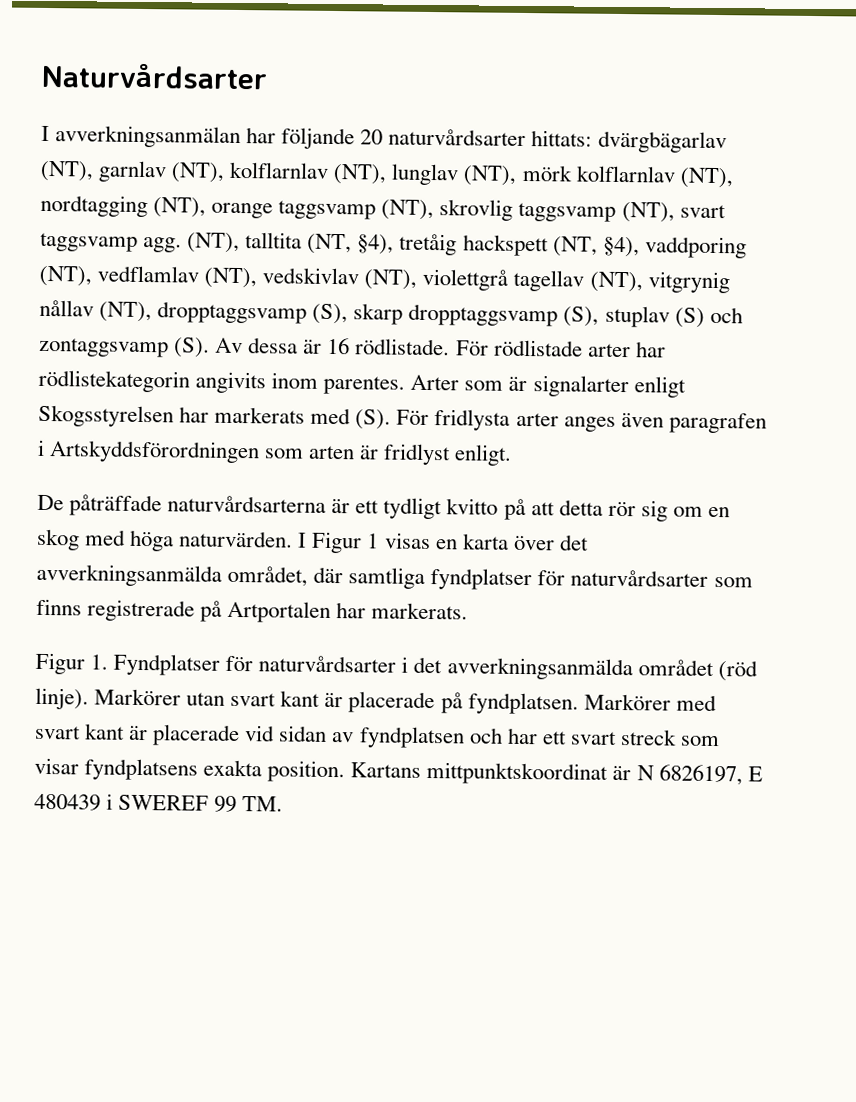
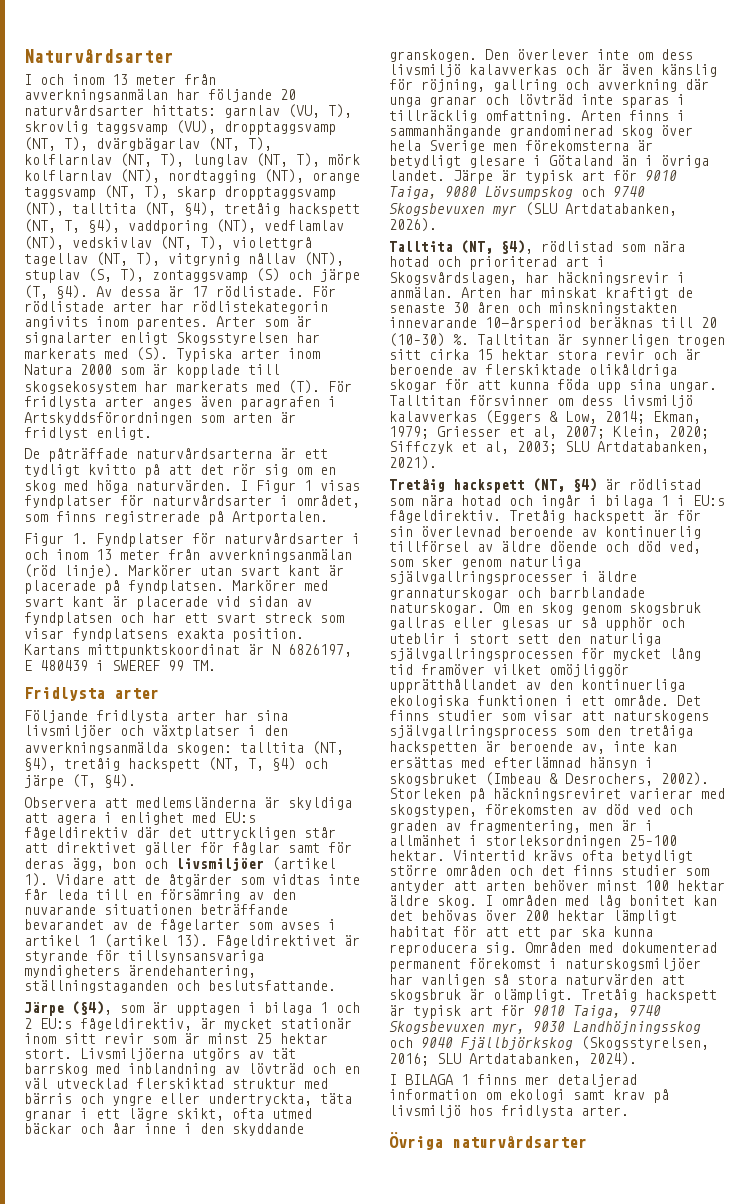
(50, 133) none -> [40,74,216,85] och inom 13 meter från
[597,130,727,154] [40,160,518,186] dvärgbägarlav (NT), garnlav (NT), kolflarnlav (NT), lunglav (NT), -> [224,104,352,118] [24,120,336,135] [24,137,272,151] [24,153,320,167] garnlav (VU, T), skrovlig taggsvamp (VU), dropptaggsvamp (NT, T), dvärgbägarlav (NT, T), kolflarnlav (NT, T), lunglav (NT, T),
[381,199,726,223] [40,232,183,253] (NT), skrovlig taggsvamp (NT), svart taggsvamp agg. -> [104,185,336,200] (NT, T), skarp dropptaggsvamp
(598, 246) none -> [64,220,80,233] T,
[364,268,730,294] [39,299,743,328] [39,337,211,358] (NT), violettgrå tagellav (NT), vitgrynig nållav (NT), dropptaggsvamp (S), skarp dropptaggsvamp (S), stuplav (S) och zontaggsvamp (S). -> [160,236,312,250] [24,252,344,266] [24,268,360,283] [24,285,88,299] (NT, T), violettgrå tagellav (NT, T), vitgrynig nållav (NT), stuplav (S, T), zontaggsvamp (S) och järpe (T, §4).
[327,337,351,355] 16 -> [192,286,208,297] 17
(392, 419) none -> [176,348,320,362] [24,364,280,378] [24,380,320,394] Typiska arter inom Natura 2000 som är kopplade till skogsekosystem har markerats med (T).
[558,499,603,516] detta -> [200,464,224,475] det
[435,533,589,551] [36,563,426,589] en karta över det avverkningsanmälda området, där samtliga -> (360, 485) none
(709, 578) none -> [280,495,360,508] i området,
[227,600,469,623] Artportalen har markerats. -> [232,511,328,525] Artportalen.
[413,656,714,681] det avverkningsanmälda området -> [24,549,352,562] och inom 13 meter från avverkningsanmälan
(284, 804) none -> [24,687,159,701] [24,710,288,723] [24,725,288,739] [24,741,344,755] [24,757,328,772] [24,774,136,789] [24,797,352,810] [24,812,256,825] [24,827,336,840] [24,842,352,855] [24,857,336,871] [24,873,360,887] [24,889,296,902] [24,904,288,915] [24,919,336,932] [24,934,360,948] [24,950,264,963] [24,965,256,978] [24,980,336,993] [24,1001,360,1016] [24,1018,352,1031] [24,1033,328,1044] [24,1048,296,1061] [24,1063,360,1076] [24,1078,328,1089] [24,1093,352,1106] [24,1108,312,1121] [24,1123,304,1136] [389,49,693,62] [389,64,717,77] [389,79,709,92] [389,94,685,108] [389,110,685,123] [389,125,693,138] [389,140,653,153] [389,155,709,168] [389,170,677,184] [389,186,645,200] [389,202,677,216] [389,218,437,232] [389,240,685,254] [389,256,605,270] [389,272,685,285] [389,287,693,300] [389,302,677,315] [389,317,717,331] [389,333,725,347] [389,349,701,360] [389,364,677,377] [389,379,717,393] [389,395,693,408] [389,410,701,424] [389,426,709,439] [389,441,709,454] [389,456,437,470] [389,478,701,493] [389,495,725,508] [389,510,701,524] [389,526,701,539] [389,541,701,554] [389,556,581,569] [389,571,637,585] [389,587,645,600] [389,602,701,615] [389,617,685,631] [389,633,661,646] [389,648,701,662] [389,664,629,677] [389,679,685,693] [389,695,701,708] [389,710,709,723] [389,725,693,739] [389,741,677,755] [389,757,653,770] [389,772,709,786] [389,788,725,802] [389,804,693,818] [389,820,653,833] [389,835,677,848] [389,850,693,863] [389,865,709,876] [389,880,725,893] [389,895,717,908] [389,910,677,924] [389,926,653,940] [389,942,717,956] [389,958,701,972] [389,974,685,987] [389,989,717,1003] [389,1005,661,1019] [389,1021,701,1034] [389,1036,709,1050] [389,1052,637,1066] [389,1074,637,1087] [389,1089,669,1103] [389,1105,629,1118] [389,1132,587,1150] // Fridlysta arter // Följande fridlysta arter har sina livsmiljöer och växtplatser i den avverkningsanmälda skogen: talltita (NT, §4), tretåig hackspett (NT, T, §4) och järpe (T, §4). // Observera att medlemsländerna är skyldiga att agera i enlighet med EU:s fågeldirektiv där det uttryckligen står att direktivet gäller för fåglar samt för deras ägg, bon och livsmiljöer (artikel 1). Vidare att de åtgärder som vidtas inte får leda till en försämring av den nuvarande situationen beträffande bevarandet av de fågelarter som avses i artikel 1 (artikel 13). Fågeldirektivet är styrande för tillsynsansvariga myndigheters ärendehantering, ställningstaganden och beslutsfattande. // Järpe (§4), som är upptagen i bilaga 1 och 2 EU:s fågeldirektiv, är mycket stationär inom sitt revir som är minst 25 hektar stort. Livsmiljöerna utgörs av tät barrskog med inblandning av lövträd och en väl utvecklad flerskiktad struktur med bärris och yngre eller undertryckta, täta granar i ett lägre skikt, ofta utmed bäckar och åar inne i den skyddande granskogen. Den överlever inte om dess livsmiljö kalavverkas och är även känslig för röjning, gallring och avverkning där unga granar och lövträd inte sparas i tillräcklig omfattning. Arten finns i sammanhängande grandominerad skog över hela Sverige men förekomsterna är betydligt glesare i Götaland än i övriga landet. Järpe är typisk art för 9010 Taiga, 9080 Lövsumpskog och 9740 Skogsbevuxen myr (SLU Artdatabanken, 2026). // Talltita (NT, §4), rödlistad som nära hotad och prioriterad art i Skogsvårdslagen, har häckningsrevir i anmälan. Arten har minskat kraftigt de senaste 30 åren och minskningstakten innevarande 10-årsperiod beräknas till 20 (10–30) %. Talltitan är synnerligen trogen sitt cirka 15 hektar stora revir och är beroende av flerskiktade olikåldriga skogar för att kunna föda upp sina ungar. Talltitan försvinner om dess livsmiljö kalavverkas (Eggers & Low, 2014; Ekman, 1979; Griesser et al, 2007; Klein, 2020; Siffczyk et al, 2003; SLU Artdatabanken, 2021). // Tretåig hackspett (NT, §4) är rödlistad som nära hotad och ingår i bilaga 1 i EU:s fågeldirektiv. Tretåig hackspett är för sin överlevnad beroende av kontinuerlig tillförsel av äldre döende och död ved, som sker genom naturliga självgallringsprocesser i äldre grannaturskogar och barrblandade naturskogar. Om en skog genom skogsbruk gallras eller glesas ur så upphör och uteblir i stort sett den naturliga självgallringsprocessen för mycket lång tid framöver vilket omöjliggör upprätthållandet av den kontinuerliga ekologiska funktionen i ett område. Det finns studier som visar att naturskogens självgallringsprocess som den tretåiga hackspetten är beroende av, inte kan ersättas med efterlämnad hänsyn i skogsbruket (Imbeau & Desrochers, 2002). Storleken på häckningsreviret varierar med skogstypen, förekomsten av död ved och graden av fragmentering, men är i allmänhet i storleksordningen 25–100 hektar. Vintertid krävs ofta betydligt större områden och det finns studier som antyder att arten behöver minst 100 hektar äldre skog. I områden med låg bonitet kan det behövas över 200 hektar lämpligt habitat för att ett par ska kunna reproducera sig. Områden med dokumenterad permanent förekomst i naturskogsmiljöer har vanligen så stora naturvärden att skogsbruk är olämpligt. Tretåig hackspett är typisk art för 9010 Taiga, 9740 Skogsbevuxen myr, 9030 Landhöjningsskog och 9040 Fjällbjörkskog (Skogsstyrelsen, 2016; SLU Artdatabanken, 2024). // I BILAGA 1 finns mer detaljerad information om ekologi samt krav på livsmiljö hos fridlysta arter. // Övriga naturvårdsarter

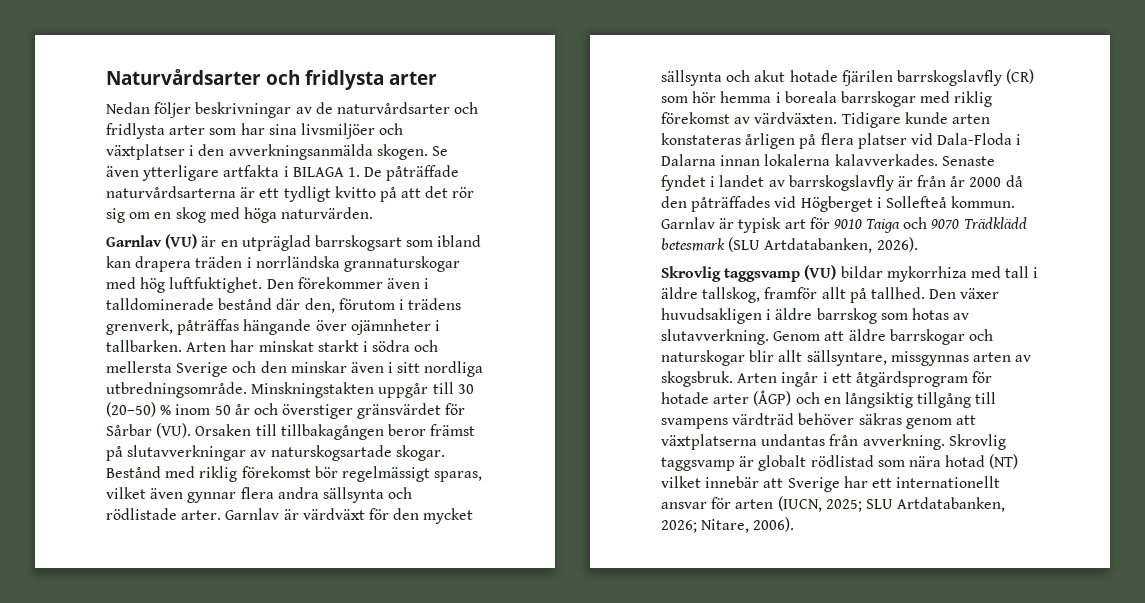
[24,74,216,85] [24,89,296,102] [24,104,352,118] [24,120,336,135] [24,137,272,151] [24,153,360,167] [24,169,360,183] [24,185,336,200] [24,202,360,217] [24,219,344,234] [24,236,312,250] [24,252,344,266] [24,268,360,283] [24,285,336,299] [24,301,328,314] [24,316,312,330] [24,332,320,345] [24,347,320,362] [24,364,280,378] [24,380,352,394] [24,396,336,410] [24,412,296,425] [24,427,152,440] // I och inom 13 meter från avverkningsanmälan har följande 20 naturvårdsarter hittats: garnlav (VU, T), skrovlig taggsvamp (VU), dropptaggsvamp (NT, T), dvärgbägarlav (NT, T), kolflarnlav (NT, T), lunglav (NT, T), mörk kolflarnlav (NT), nordtagging (NT), orange taggsvamp (NT, T), skarp dropptaggsvamp (NT), talltita (NT, §4), tretåig hackspett (NT, T, §4), vaddporing (NT), vedflamlav (NT), vedskivlav (NT, T), violettgrå tagellav (NT, T), vitgrynig nållav (NT), stuplav (S, T), zontaggsvamp (S) och järpe (T, §4). Av dessa är 17 rödlistade. För rödlistade arter har rödlistekategorin angivits inom parentes. Arter som är signalarter enligt Skogsstyrelsen har markerats med (S). Typiska arter inom Natura 2000 som är kopplade till skogsekosystem har markerats med (T). För fridlysta arter anges även paragrafen i Artskyddsförordningen som arten är fridlyst enligt. // -> [266,70,438,90] [106,102,479,118] [106,123,404,139] [106,144,448,160] [106,165,360,181] och fridlysta arter // Nedan följer beskrivningar av de naturvårdsarter och fridlysta arter som har sina livsmiljöer och växtplatser i den avverkningsanmälda skogen. Se även ytterligare artfakta i BILAGA 1.
[240,480,360,493] [24,495,360,509] [24,511,328,525] [24,533,360,547] [24,549,352,562] [24,564,344,578] [24,580,328,594] [24,596,312,610] [24,612,344,626] [24,628,304,642] [24,644,352,658] [24,660,216,671] [24,687,159,701] [24,710,288,723] [24,725,288,739] [24,741,344,755] [24,757,328,772] [24,774,136,789] [24,797,352,810] [24,812,256,825] [24,827,336,840] [24,842,352,855] [24,857,336,871] [24,873,360,887] [24,889,296,902] [24,904,288,915] [24,919,336,932] [24,934,360,948] [24,950,264,963] [24,965,256,978] [24,980,336,993] [24,1001,360,1016] [24,1018,352,1031] [24,1033,328,1044] [24,1048,296,1061] [24,1063,360,1076] [24,1078,328,1089] [24,1093,352,1106] [24,1108,312,1121] [24,1123,304,1136] [389,49,693,62] [389,64,717,77] [389,79,709,92] [389,94,685,108] [389,110,685,123] [389,125,693,138] [389,140,653,153] [389,155,709,168] [389,170,677,184] [389,186,645,200] [389,202,677,216] [389,218,437,232] [389,240,685,254] [389,256,605,270] [389,272,685,285] [389,287,693,300] [389,302,677,315] [389,317,717,331] [389,333,725,347] [389,349,701,360] [389,364,677,377] [389,379,717,393] [389,395,693,408] [389,410,701,424] [389,426,709,439] [389,441,709,454] [389,456,437,470] [389,478,701,493] [389,495,725,508] [389,510,701,524] [389,526,701,539] [389,541,701,554] [389,556,581,569] [389,571,637,585] [389,587,645,600] [389,602,701,615] [389,617,685,631] [389,633,661,646] [389,648,701,662] [389,664,629,677] [389,679,685,693] [389,695,701,708] [389,710,709,723] [389,725,693,739] [389,741,677,755] [389,757,653,770] [389,772,709,786] [389,788,725,802] [389,804,693,818] [389,820,653,833] [389,835,677,848] [389,850,693,863] [389,865,709,876] [389,880,725,893] [389,895,717,908] [389,910,677,924] [389,926,653,940] [389,942,717,956] [389,958,701,972] [389,974,685,987] [389,989,717,1003] [389,1005,661,1019] [389,1021,701,1034] [389,1036,709,1050] [389,1052,637,1066] [389,1074,637,1087] [389,1089,669,1103] [389,1105,629,1118] [389,1132,587,1150] I Figur 1 visas fyndplatser för naturvårdsarter i området, som finns registrerade på Artportalen. // Figur 1. Fyndplatser för naturvårdsarter i och inom 13 meter från avverkningsanmälan (röd linje). Markörer utan svart kant är placerade på fyndplatsen. Markörer med svart kant är placerade vid sidan av fyndplatsen och har ett svart streck som visar fyndplatsens exakta position. Kartans mittpunktskoordinat är N 6826197, E 480439 i SWEREF 99 TM. // Fridlysta arter // Följande fridlysta arter har sina livsmiljöer och växtplatser i den avverkningsanmälda skogen: talltita (NT, §4), tretåig hackspett (NT, T, §4) och järpe (T, §4). // Observera att medlemsländerna är skyldiga att agera i enlighet med EU:s fågeldirektiv där det uttryckligen står att direktivet gäller för fåglar samt för deras ägg, bon och livsmiljöer (artikel 1). Vidare att de åtgärder som vidtas inte får leda till en försämring av den nuvarande situationen beträffande bevarandet av de fågelarter som avses i artikel 1 (artikel 13). Fågeldirektivet är styrande för tillsynsansvariga myndigheters ärendehantering, ställningstaganden och beslutsfattande. // Järpe (§4), som är upptagen i bilaga 1 och 2 EU:s fågeldirektiv, är mycket stationär inom sitt revir som är minst 25 hektar stort. Livsmiljöerna utgörs av tät barrskog med inblandning av lövträd och en väl utvecklad flerskiktad struktur med bärris och yngre eller undertryckta, täta granar i ett lägre skikt, ofta utmed bäckar och åar inne i den skyddande granskogen. Den överlever inte om dess livsmiljö kalavverkas och är även känslig för röjning, gallring och avverkning där unga granar och lövträd inte sparas i tillräcklig omfattning. Arten finns i sammanhängande grandominerad skog över hela Sverige men förekomsterna är betydligt glesare i Götaland än i övriga landet. Järpe är typisk art för 9010 Taiga, 9080 Lövsumpskog och 9740 Skogsbevuxen myr (SLU Artdatabanken, 2026). // Talltita (NT, §4), rödlistad som nära hotad och prioriterad art i Skogsvårdslagen, har häckningsrevir i anmälan. Arten har minskat kraftigt de senaste 30 åren och minskningstakten innevarande 10-årsperiod beräknas till 20 (10–30) %. Talltitan är synnerligen trogen sitt cirka 15 hektar stora revir och är beroende av flerskiktade olikåldriga skogar för att kunna föda upp sina ungar. Talltitan försvinner om dess livsmiljö kalavverkas (Eggers & Low, 2014; Ekman, 1979; Griesser et al, 2007; Klein, 2020; Siffczyk et al, 2003; SLU Artdatabanken, 2021). // Tretåig hackspett (NT, §4) är rödlistad som nära hotad och ingår i bilaga 1 i EU:s fågeldirektiv. Tretåig hackspett är för sin överlevnad beroende av kontinuerlig tillförsel av äldre döende och död ved, som sker genom naturliga självgallringsprocesser i äldre grannaturskogar och barrblandade naturskogar. Om en skog genom skogsbruk gallras eller glesas ur så upphör och uteblir i stort sett den naturliga självgallringsprocessen för mycket lång tid framöver vilket omöjliggör upprätthållandet av den kontinuerliga ekologiska funktionen i ett område. Det finns studier som visar att naturskogens självgallringsprocess som den tretåiga hackspetten är beroende av, inte kan ersättas med efterlämnad hänsyn i skogsbruket (Imbeau & Desrochers, 2002). Storleken på häckningsreviret varierar med skogstypen, förekomsten av död ved och graden av fragmentering, men är i allmänhet i storleksordningen 25–100 hektar. Vintertid krävs ofta betydligt större områden och det finns studier som antyder att arten behöver minst 100 hektar äldre skog. I områden med låg bonitet kan det behövas över 200 hektar lämpligt habitat för att ett par ska kunna reproducera sig. Områden med dokumenterad permanent förekomst i naturskogsmiljöer har vanligen så stora naturvärden att skogsbruk är olämpligt. Tretåig hackspett är typisk art för 9010 Taiga, 9740 Skogsbevuxen myr, 9030 Landhöjningsskog och 9040 Fjällbjörkskog (Skogsstyrelsen, 2016; SLU Artdatabanken, 2024). // I BILAGA 1 finns mer detaljerad information om ekologi samt krav på livsmiljö hos fridlysta arter. // Övriga naturvårdsarter -> [106,234,482,251] [106,256,460,272] [106,277,430,293] [106,298,462,313] [106,319,440,335] [106,340,439,352] [106,361,484,377] [106,382,474,398] [106,402,466,419] [106,423,476,440] [106,445,445,461] [106,466,483,482] [106,487,413,503] [106,508,474,524] [661,69,1035,86] [661,91,993,107] [661,112,990,128] [661,133,1022,149] [661,154,995,166] [661,175,1023,191] [661,196,1016,212] [661,217,1027,233] [661,237,918,253] [661,265,1039,282] [661,287,1000,303] [661,308,970,324] [661,329,993,345] [661,350,1032,366] [661,371,993,387] [661,390,997,408] [661,413,976,429] [661,434,1006,450] [661,454,1019,471] [661,476,1001,492] [661,496,1006,512] [661,517,795,533] // Garnlav (VU) är en utpräglad barrskogsart som ibland kan drapera träden i norrländska grannaturskogar med hög luftfuktighet. Den förekommer även i talldominerade bestånd där den, förutom i trädens grenverk, påträffas hängande över ojämnheter i tallbarken. Arten har minskat starkt i södra och mellersta Sverige och den minskar även i sitt nordliga utbredningsområde. Minskningstakten uppgår till 30 (20–50) % inom 50 år och överstiger gränsvärdet för Sårbar (VU). Orsaken till tillbakagången beror främst på slutavverkningar av naturskogsartade skogar. Bestånd med riklig förekomst bör regelmässigt sparas, vilket även gynnar flera andra sällsynta och rödlistade arter. Garnlav är värdväxt för den mycket sällsynta och akut hotade fjärilen barrskogslavfly (CR) som hör hemma i boreala barrskogar med riklig förekomst av värdväxten. Tidigare kunde arten konstateras årligen på flera platser vid Dala-Floda i Dalarna innan lokalerna kalavverkades. Senaste fyndet i landet av barrskogslavfly är från år 2000 då den påträffades vid Högberget i Sollefteå kommun. Garnlav är typisk art för 9010 Taiga och 9070 Trädklädd betesmark (SLU Artdatabanken, 2026). // Skrovlig taggsvamp (VU) bildar mykorrhiza med tall i äldre tallskog, framför allt på tallhed. Den växer huvudsakligen i äldre barrskog som hotas av slutavverkning. Genom att äldre barrskogar och naturskogar blir allt sällsyntare, missgynnas arten av skogsbruk. Arten ingår i ett åtgärdsprogram för hotade arter (ÅGP) och en långsiktig tillgång till svampens värdträd behöver säkras genom att växtplatserna undantas från avverkning. Skrovlig taggsvamp är globalt rödlistad som nära hotad (NT) vilket innebär att Sverige har ett internationellt ansvar för arten (IUCN, 2025; SLU Artdatabanken, 2026; Nitare, 2006).

